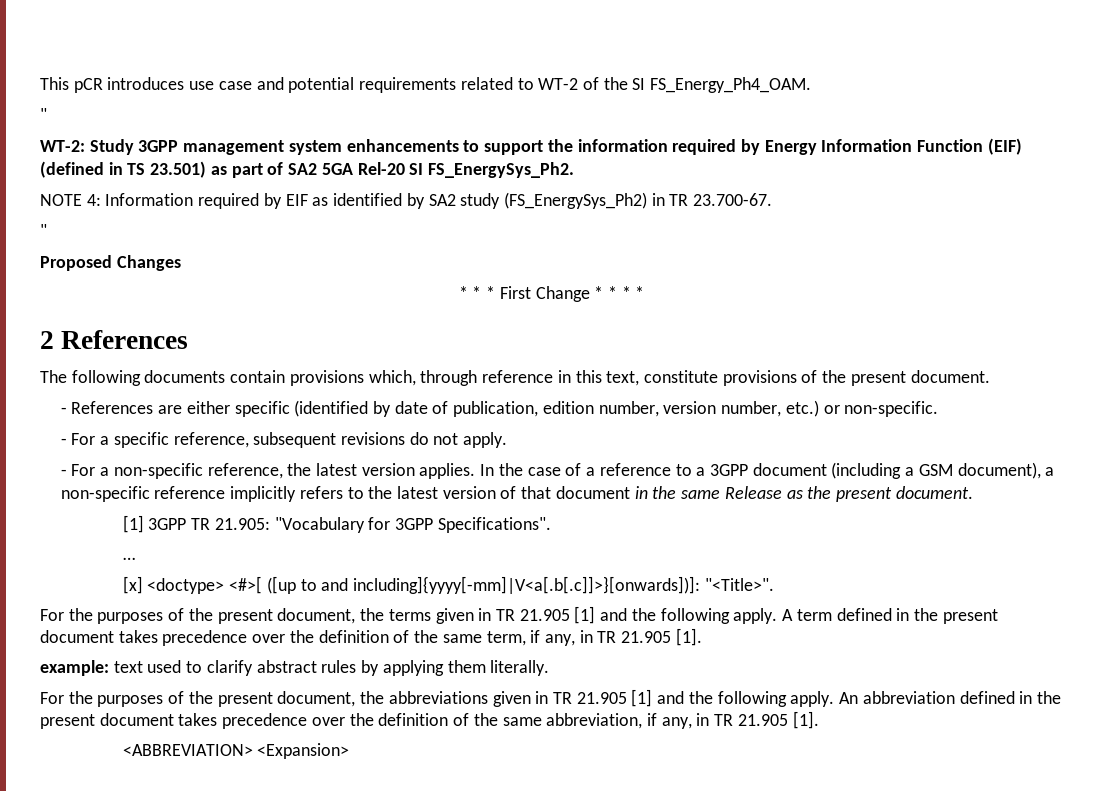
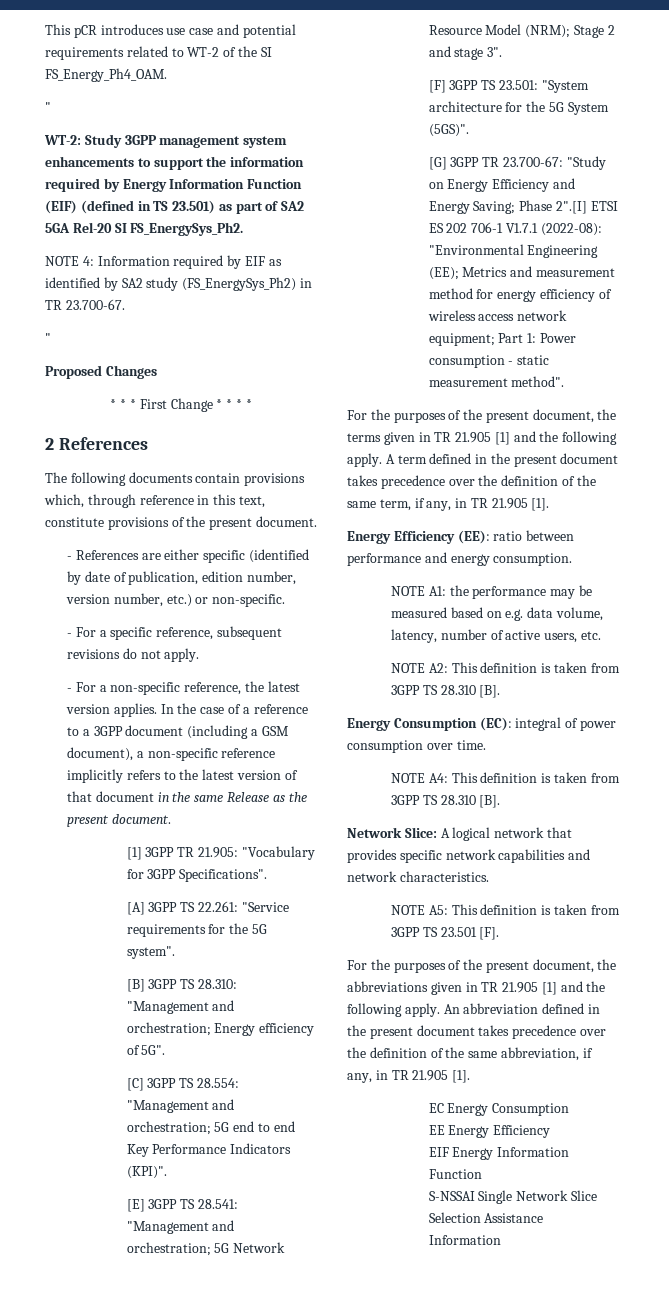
[122,557,135,560] [122,576,774,594] … // [x] <doctype> <#>[ ([up to and including]{yyyy[-mm]|V<a[.b[.c]]>}[onwards])]: "<Title>". -> [126,901,289,915] [126,923,267,937] [126,946,175,959] [126,979,237,992] [126,1000,235,1014] [126,1022,315,1036] [126,1045,166,1055] [126,1078,239,1091] [126,1099,235,1113] [126,1121,295,1135] [126,1143,292,1157] [126,1166,167,1179] [126,1199,238,1212] [126,1220,235,1234] [126,1242,286,1256] [428,24,615,38] [428,46,503,60] [428,80,589,93] [428,101,609,115] [428,124,469,137] [428,156,606,170] [428,178,575,192] [428,200,618,214] [428,222,602,236] [428,244,599,258] [428,266,615,280] [428,288,612,302] [427,310,568,321] [428,333,576,346] [428,355,550,368] [428,376,565,387] [A] 3GPP TS 22.261: "Service requirements for the 5G system". // [B] 3GPP TS 28.310: "Management and orchestration; Energy efficiency of 5G". // [C] 3GPP TS 28.554: "Management and orchestration; 5G end to end Key Performance Indicators (KPI)". // [E] 3GPP TS 28.541: "Management and orchestration; 5G Network Resource Model (NRM); Stage 2 and stage 3". // [F] 3GPP TS 23.501: "System architecture for the 5G System (5GS)". // [G] 3GPP TR 23.700-67: "Study on Energy Efficiency and Energy Saving; Phase 2".[I] ETSI ES 202 706-1 V1.7.1 (2022-08): "Environmental Engineering (EE); Metrics and measurement method for energy efficiency of wireless access network equipment; Part 1: Power consumption - static measurement method".
[40,660,550,676] example: text used to clarify abstract rules by applying them literally. -> [347,530,575,544] [347,552,573,566] [391,585,593,599] [391,607,604,621] [391,629,602,643] [391,662,620,673] [391,685,501,698] [347,717,616,731] [347,740,486,753] [391,772,620,783] [391,795,501,808] [347,827,572,841] [347,849,591,863] [347,871,489,882] [391,904,620,915] [391,927,500,940] Energy Efficiency (EE): ratio between performance and energy consumption. // NOTE A1: the performance may be measured based on e.g. data volume, latency, number of active users, etc. // NOTE A2: This definition is taken from 3GPP TS 28.310 [B]. // Energy Consumption (EC): integral of power consumption over time. // NOTE A4: This definition is taken from 3GPP TS 28.310 [B]. // Network Slice: A logical network that provides specific network capabilities and network characteristics. // NOTE A5: This definition is taken from 3GPP TS 23.501 [F].
[122,743,350,759] <ABBREVIATION> <Expansion> -> [428,1103,570,1116] [428,1125,551,1138] [428,1147,570,1160] [428,1169,482,1179] [428,1190,597,1204] [428,1212,544,1223] [428,1235,501,1245] EC Energy Consumption // EE Energy Efficiency // EIF Energy Information Function // S-NSSAI Single Network Slice Selection Assistance Information

